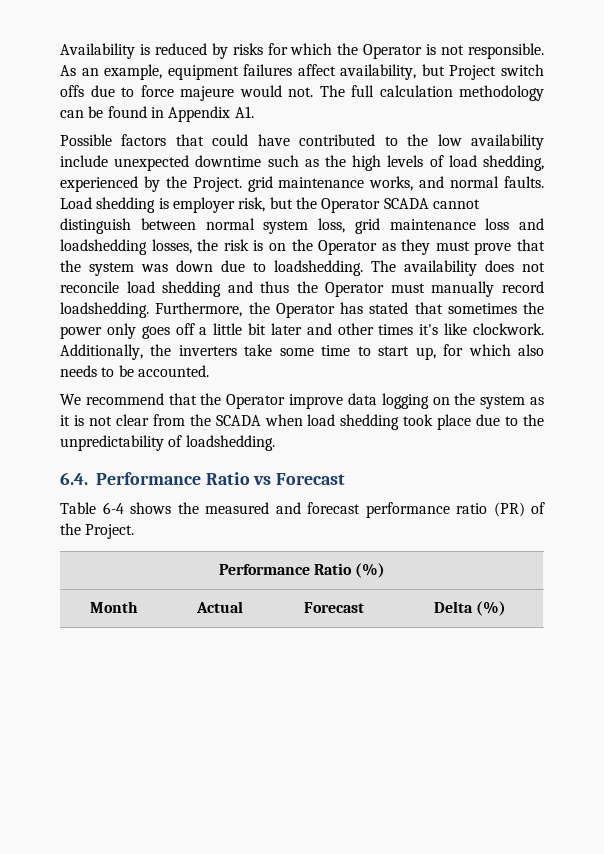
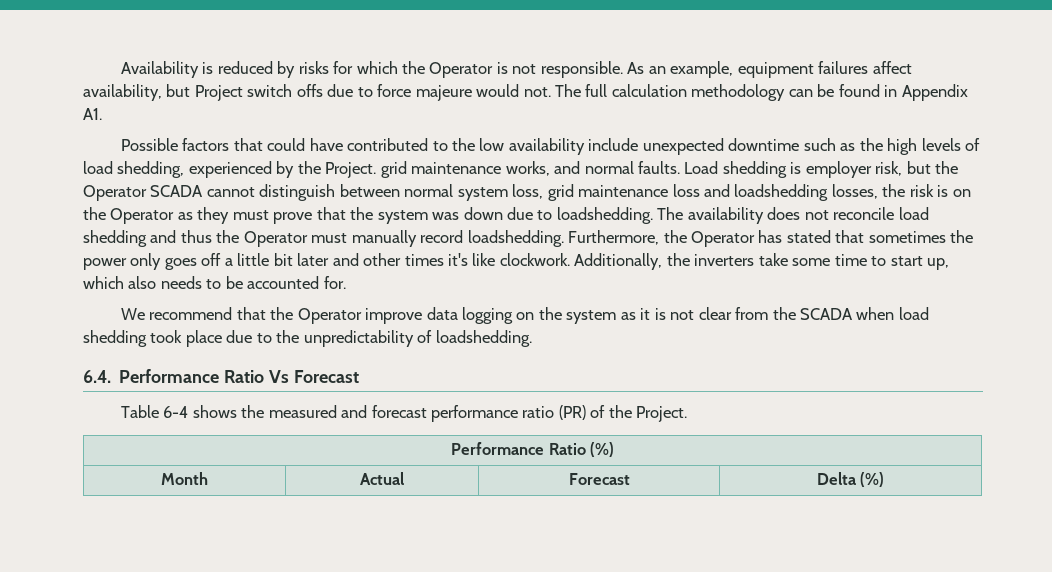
[443,344,464,356] for -> (950, 264) none
[137,365,209,377] accounted. -> [247,276,346,289] accounted for.
[253,476,272,485] vs -> [268,370,289,383] Vs

